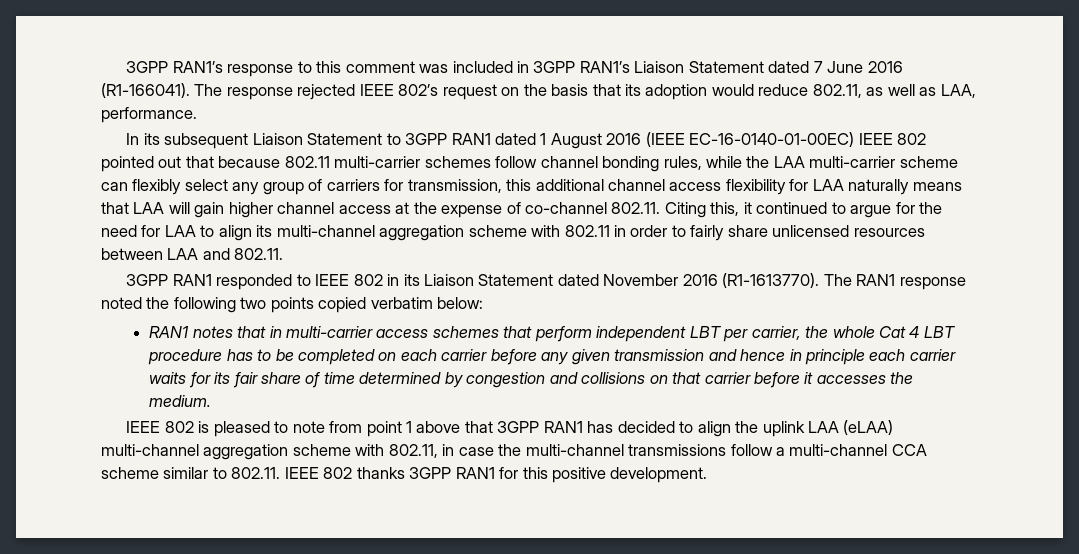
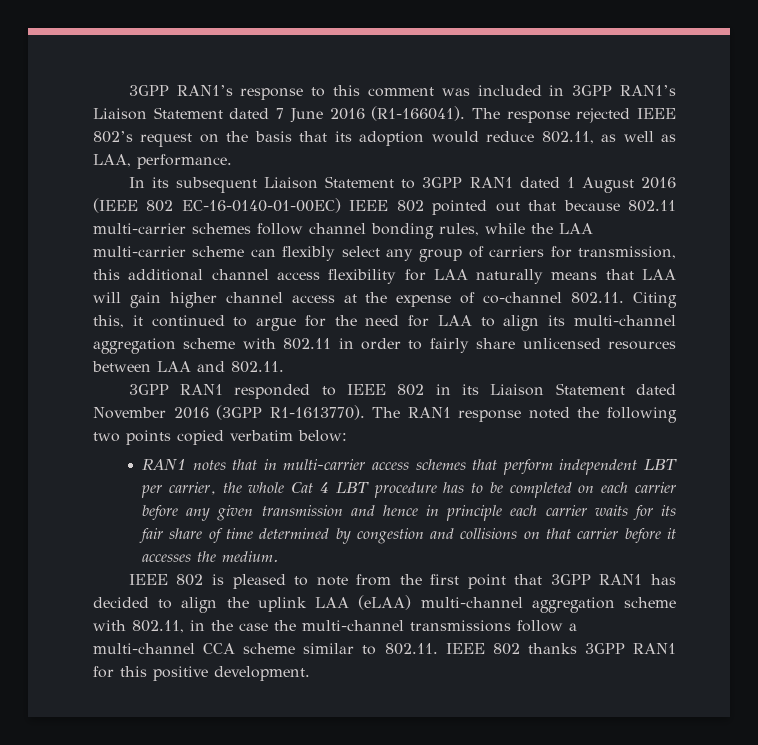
(685, 139) none -> [146,200,174,212] 802
[722,273,820,288] (R1-1613770). -> [216,405,365,420] (3GPP R1-1613770).
[366,421,461,437] point 1 above -> [399,574,506,589] the first point
(455, 450) none -> [211,620,233,631] the

